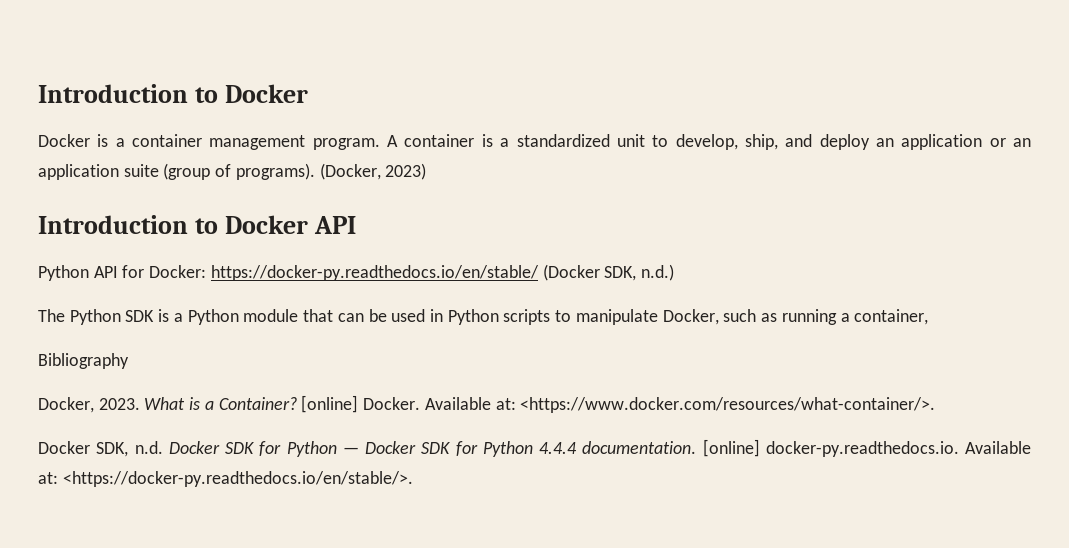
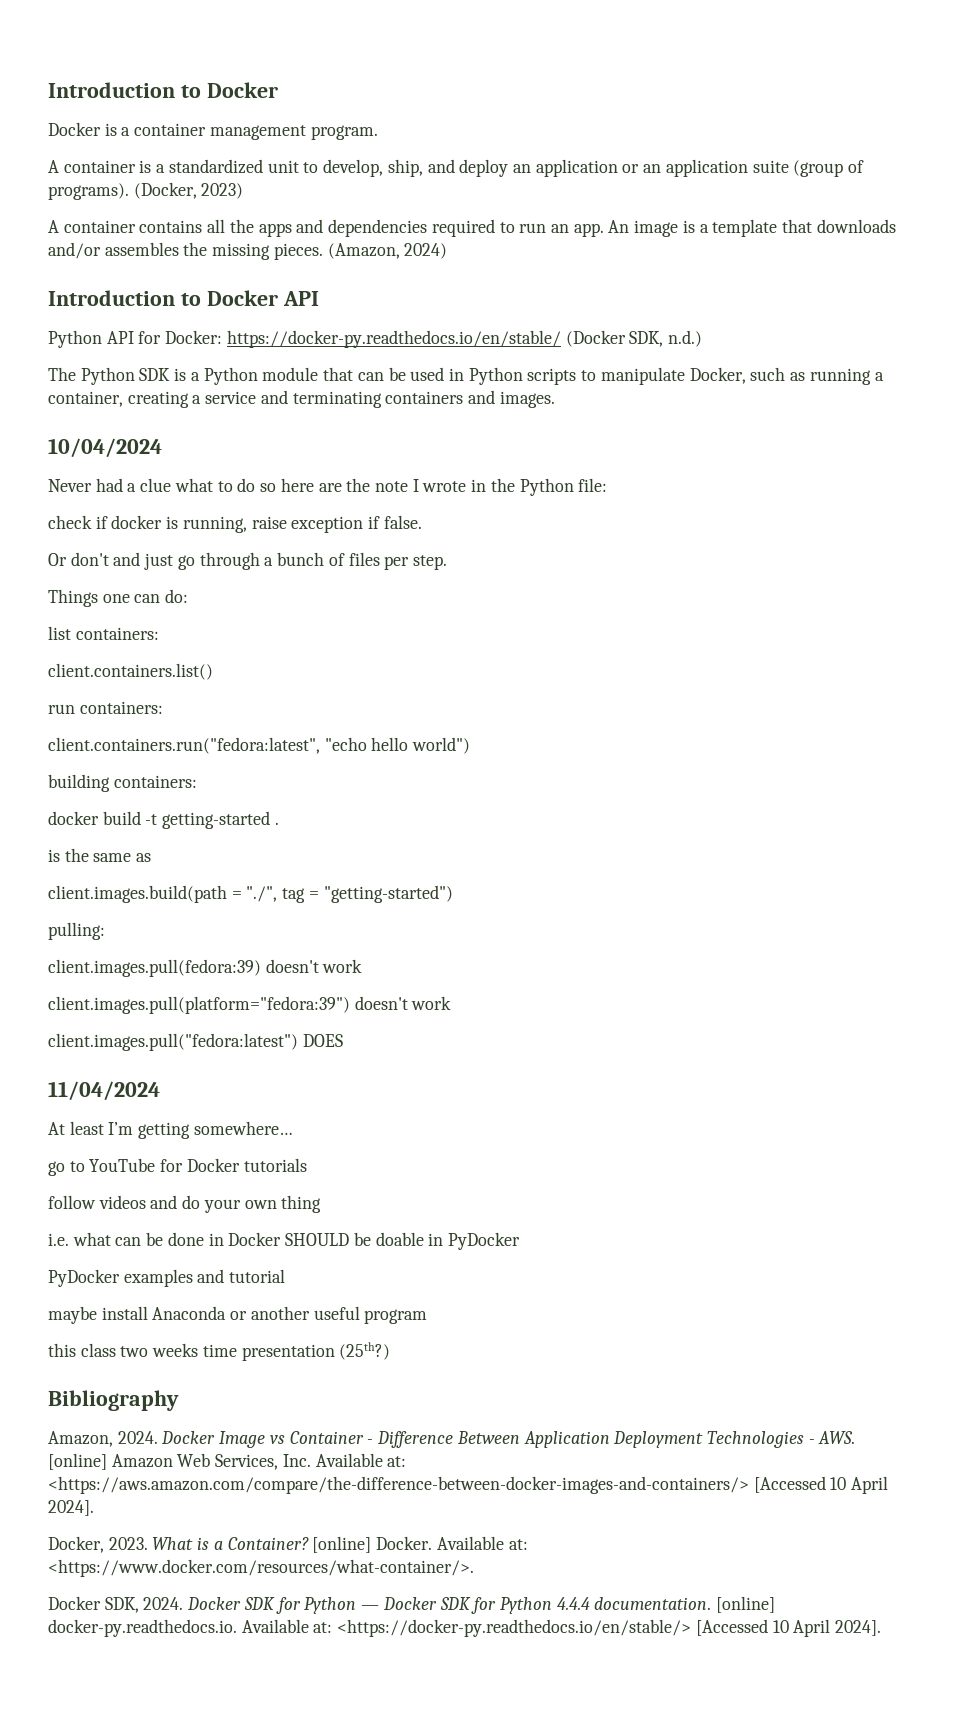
(380, 144) none -> (378, 132) //
(427, 171) none -> [48,219,896,237] [48,242,448,260] // A container contains all the apps and dependencies required to run an app. An image is a template that downloads and/or assembles the missing pieces. (Amazon, 2024)
[38,353,129,369] // Bibliography -> [127,390,555,408] [48,438,162,458] [48,478,608,496] [48,515,422,533] [48,552,447,570] [48,589,189,607] [48,626,159,640] [48,663,213,680] [48,701,163,714] [48,737,471,754] [48,774,197,792] [48,811,279,829] [48,848,152,862] [48,885,453,903] [48,922,105,940] [48,959,363,977] [48,996,452,1014] [48,1033,343,1051] [48,1081,160,1101] [48,1121,293,1139] [48,1158,307,1176] [48,1195,322,1213] [48,1232,520,1250] [48,1269,286,1287] [48,1306,428,1324] [48,1342,391,1361] [48,1390,179,1411] [48,1431,856,1448] [48,1453,407,1470] [48,1476,889,1494] [48,1500,94,1516] creating a service and terminating containers and images. // 10/04/2024 // Never had a clue what to do so here are the note I wrote in the Python file: // check if docker is running, raise exception if false. // Or don't and just go through a bunch of files per step. // Things one can do: // list containers: // client.containers.list() // run containers: // client.containers.run("fedora:latest", "echo hello world") // building containers: // docker build -t getting-started . // is the same as // client.images.build(path = "./", tag = "getting-started") // pulling: // client.images.pull(fedora:39) doesn't work // client.images.pull(platform="fedora:39") doesn't work // client.images.pull("fedora:latest") DOES // 11/04/2024 // At least I’m getting somewhere… // go to YouTube for Docker tutorials // follow videos and do your own thing // i.e. what can be done in Docker SHOULD be doable in PyDocker // PyDocker examples and tutorial // maybe install Anaconda or another useful program // this class two weeks time presentation (25th?) // Bibliography // Amazon, 2024. Docker Image vs Container - Difference Between Application Deployment Technologies - AWS. [online] Amazon Web Services, Inc. Available at: <https://aws.amazon.com/compare/the-difference-between-docker-images-and-containers/> [Accessed 10 April 2024].
[134,441,163,454] n.d. -> [143,1597,184,1610] 2024.
[62,471,413,487] <https://docker-py.readthedocs.io/en/stable/>. -> [337,1619,882,1637] <https://docker-py.readthedocs.io/en/stable/> [Accessed 10 April 2024].

